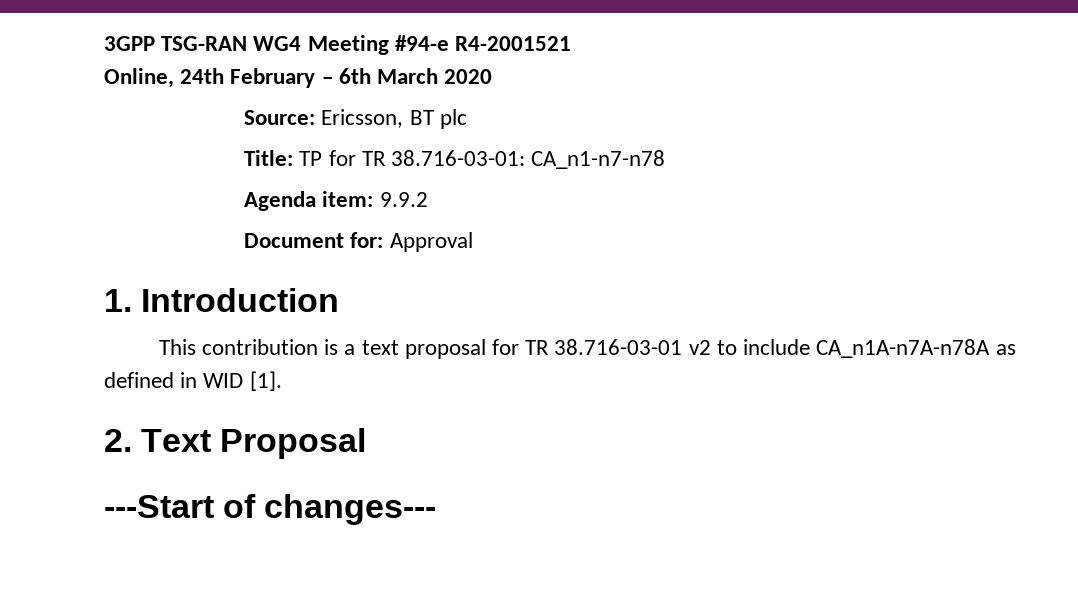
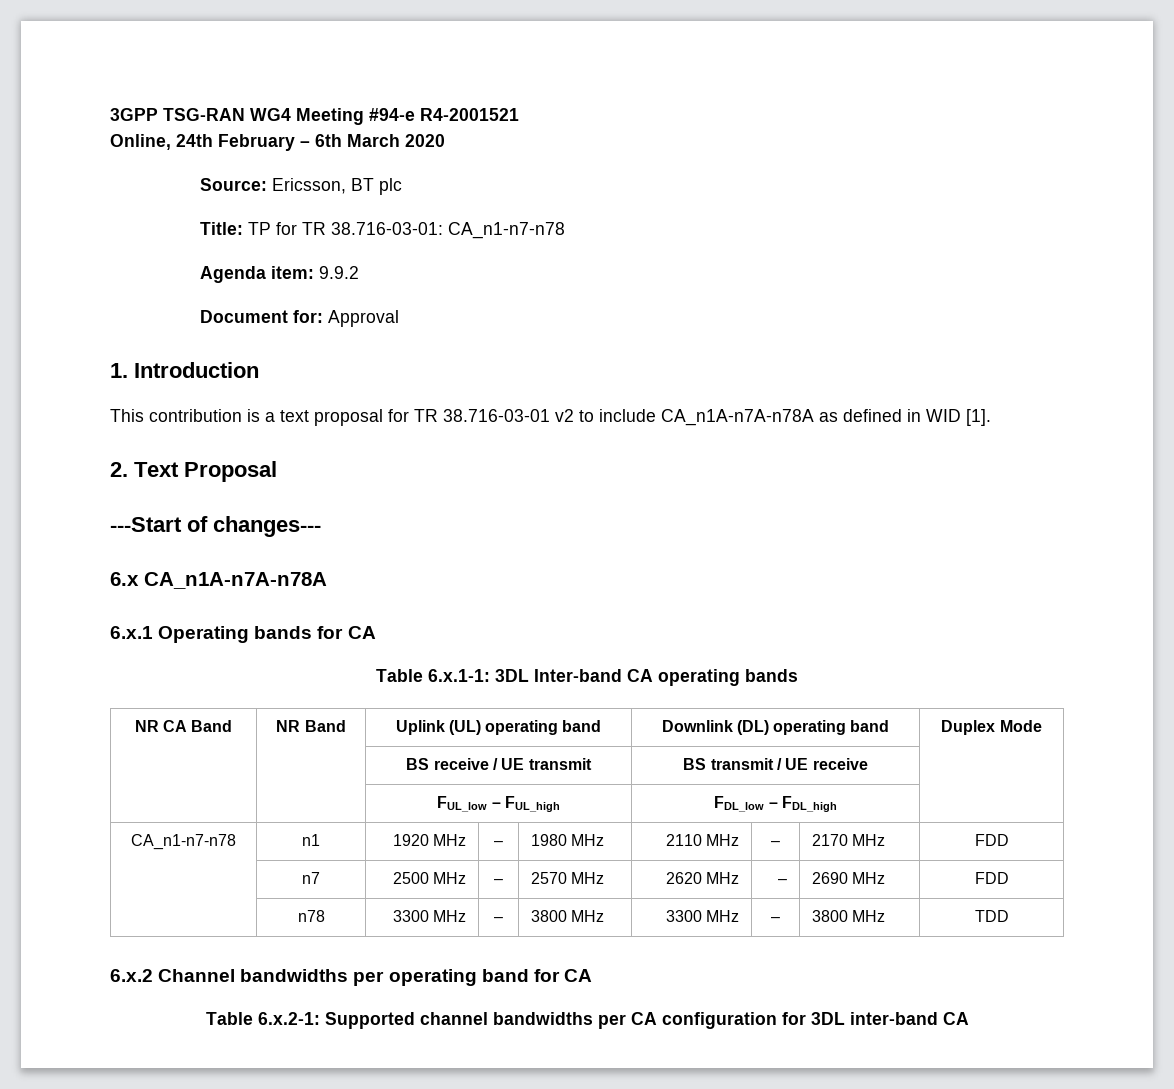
(437, 509) none -> [110,572,327,589] [110,626,376,643] [376,669,798,686] [134,720,233,732] [276,720,346,732] [395,720,602,735] [661,720,890,735] [941,720,1042,735] [406,758,592,770] [683,758,868,770] [437,796,560,812] [714,796,837,812] [131,834,236,850] [302,834,320,846] [392,834,467,846] [494,841,503,846] [530,834,605,846] [665,834,740,846] [771,841,780,846] [811,834,886,846] [974,834,1009,846] [302,872,320,884] [392,872,467,884] [494,879,503,884] [530,872,605,884] [665,872,740,884] [778,879,788,884] [811,872,886,884] [974,872,1009,884] [297,910,325,922] [392,910,467,922] [494,917,503,922] [530,910,605,922] [665,910,740,922] [771,917,780,922] [811,910,886,922] [974,910,1009,922] [110,969,592,986] [205,1012,969,1029] // 6.x CA_n1A-n7A-n78A // 6.x.1 Operating bands for CA // Table 6.x.1-1: 3DL Inter-band CA operating bands // NR CA Band | NR Band | Uplink (UL) operating band | Downlink (DL) operating band | Duplex Mode // | | BS receive / UE transmit | BS transmit / UE receive | // | | FUL_low – FUL_high | FDL_low – FDL_high | // CA_n1-n7-n78 | n1 | 1920 MHz | – | 1980 MHz | 2110 MHz | – | 2170 MHz | FDD // | n7 | 2500 MHz | – | 2570 MHz | 2620 MHz | – | 2690 MHz | FDD // | n78 | 3300 MHz | – | 3800 MHz | 3300 MHz | – | 3800 MHz | TDD // 6.x.2 Channel bandwidths per operating band for CA // Table 6.x.2-1: Supported channel bandwidths per CA configuration for 3DL inter-band CA

